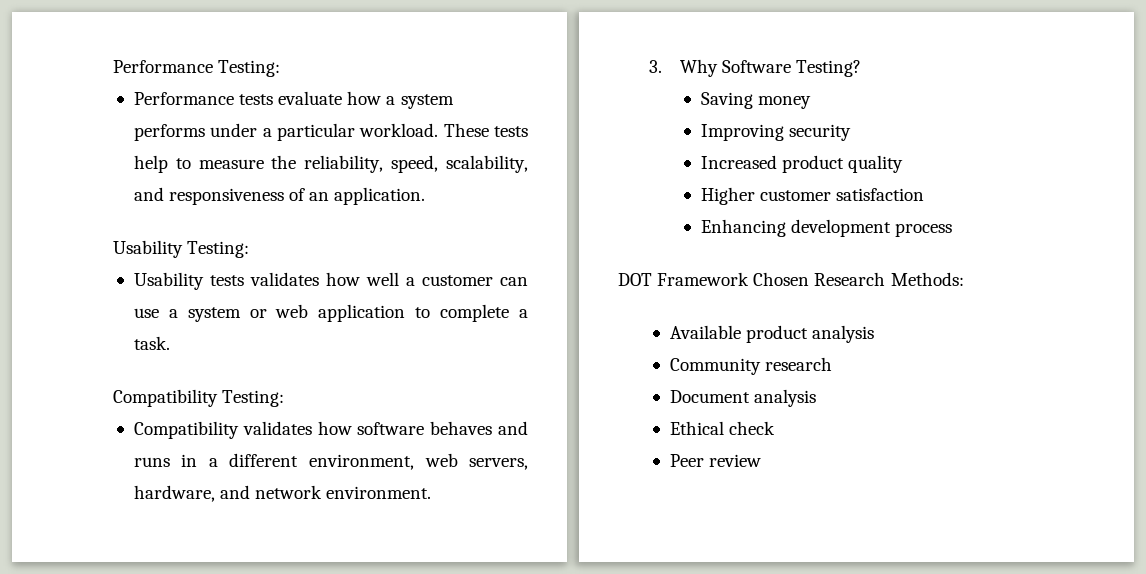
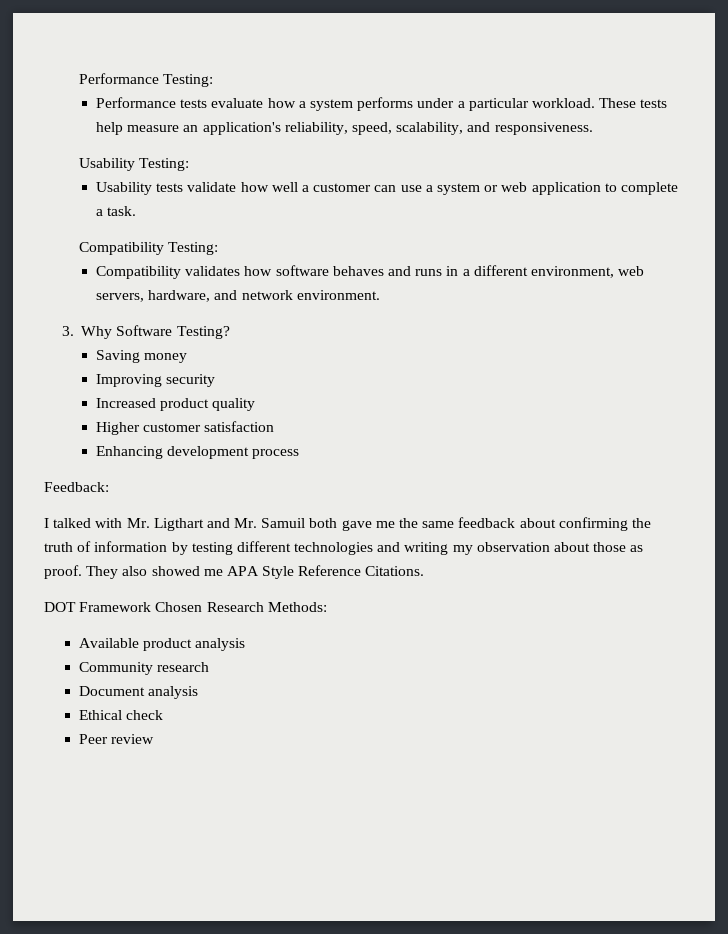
[175,155,297,169] to measure the -> [127,122,281,135] measure an application's
[169,187,426,205] responsiveness of an application. -> [494,122,593,135] responsiveness.
[249,272,319,286] validates -> [187,182,237,192] validate
(953, 230) none -> [44,482,109,492] [44,517,651,531] [44,541,644,555] [44,565,425,579] // Feedback: // I talked with Mr. Ligthart and Mr. Samuil both gave me the same feedback about confirming the truth of information by testing different technologies and writing my observation about those as proof. They also showed me APA Style Reference Citations.

